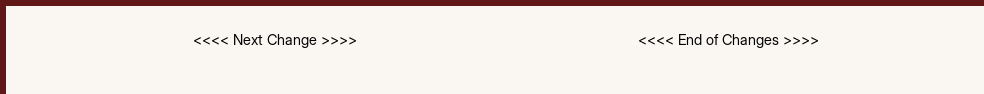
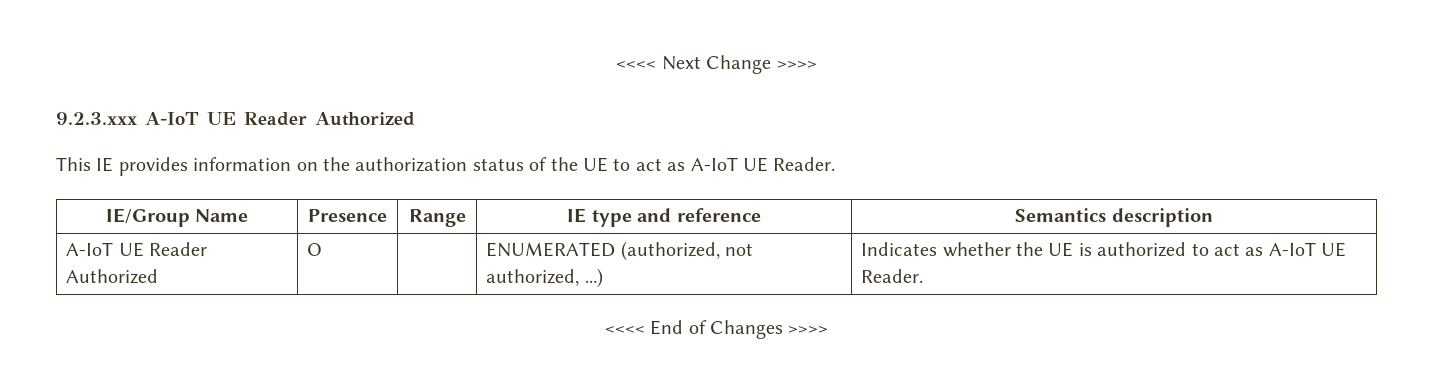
(357, 41) none -> [56,112,415,126] [56,157,836,176] [105,208,249,227] [308,209,387,222] [408,209,466,227] [567,208,761,227] [1015,208,1213,227] [66,242,208,257] [66,269,159,284] [307,243,323,256] [486,241,754,261] [486,268,603,288] [861,242,1347,257] [861,269,924,283] // 9.2.3.xxx A-IoT UE Reader Authorized // This IE provides information on the authorization status of the UE to act as A-IoT UE Reader. // IE/Group Name | Presence | Range | IE type and reference | Semantics description // A-IoT UE Reader Authorized | O | | ENUMERATED (authorized, not authorized, ...) | Indicates whether the UE is authorized to act as A-IoT UE Reader.

